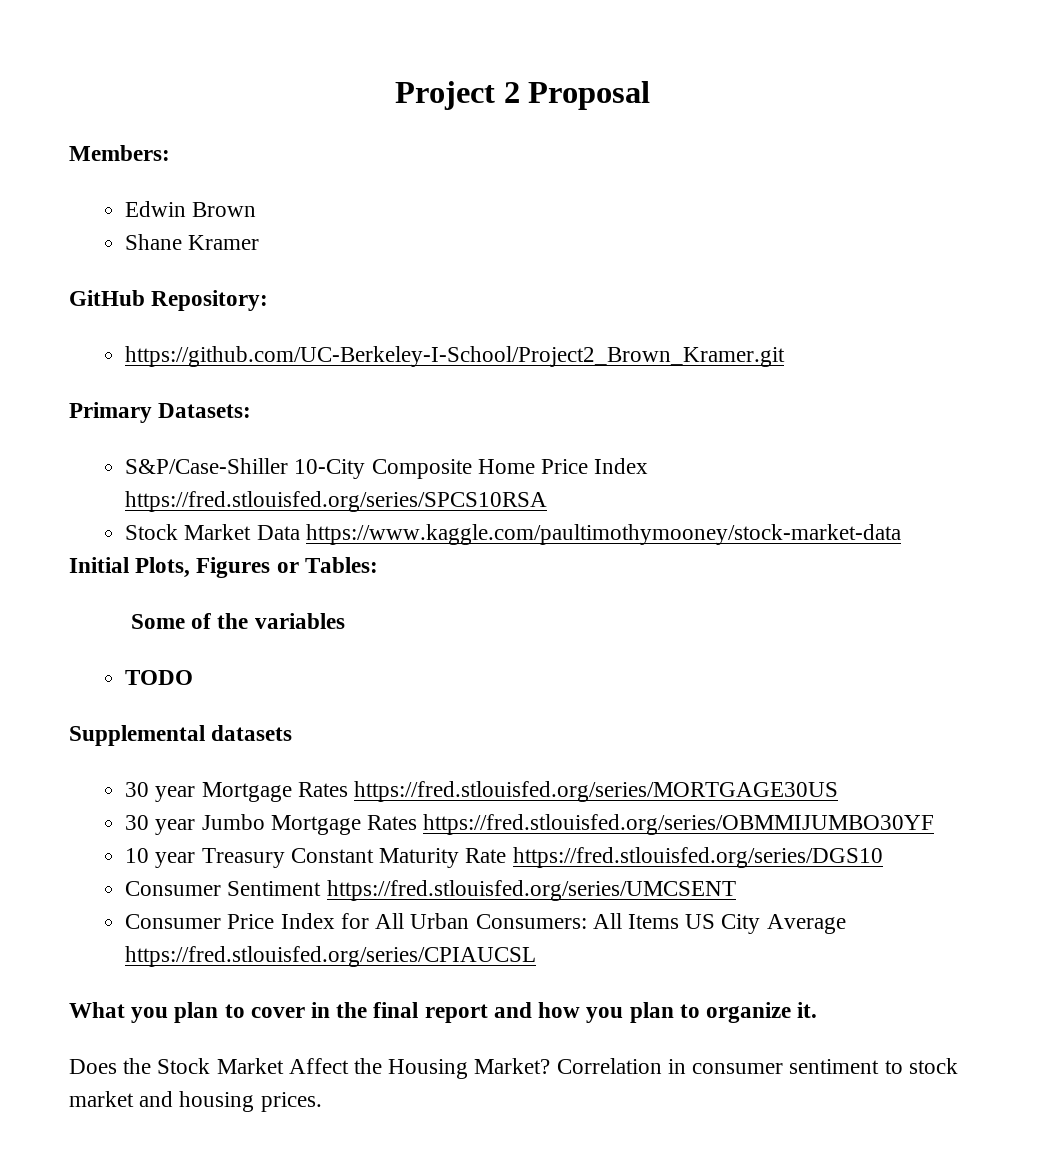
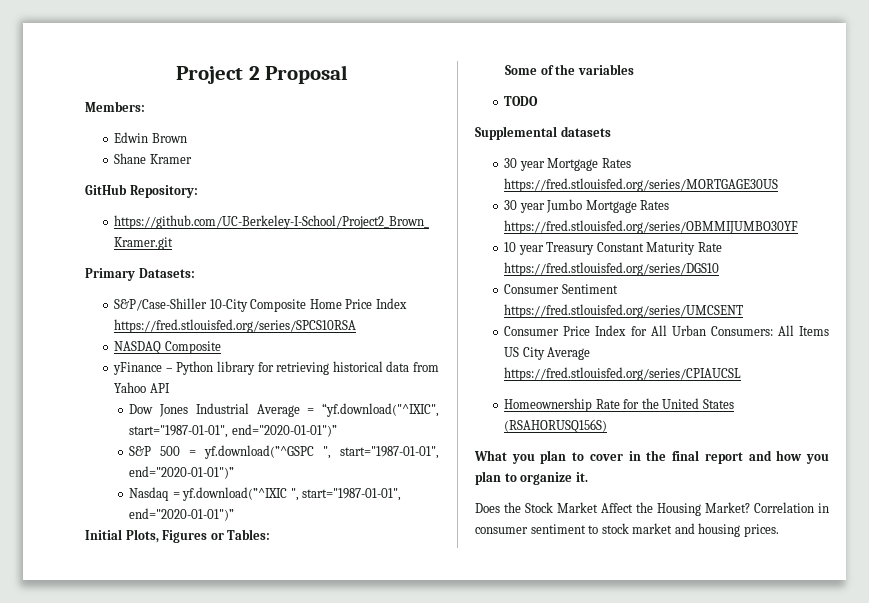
[125,524,901,545] Stock Market Data https://www.kaggle.com/paultimothymooney/stock-market-data -> [114,341,221,354] [113,361,440,375] [114,382,170,393] [129,403,439,417] [129,424,337,438] [129,445,439,459] [129,466,235,479] [129,487,402,501] [129,508,235,521] NASDAQ Composite // yFinance – Python library for retrieving historical data from Yahoo API // Dow Jones Industrial Average = “yf.download("^IXIC", start="1987-01-01", end="2020-01-01")” // S&P 500 = yf.download(”^GSPC ", start="1987-01-01", end="2020-01-01")” // Nasdaq = yf.download(”^IXIC ", start="1987-01-01", end="2020-01-01")”
(537, 956) none -> [504,398,734,412] [504,419,608,433] // Homeownership Rate for the United States (RSAHORUSQ156S)

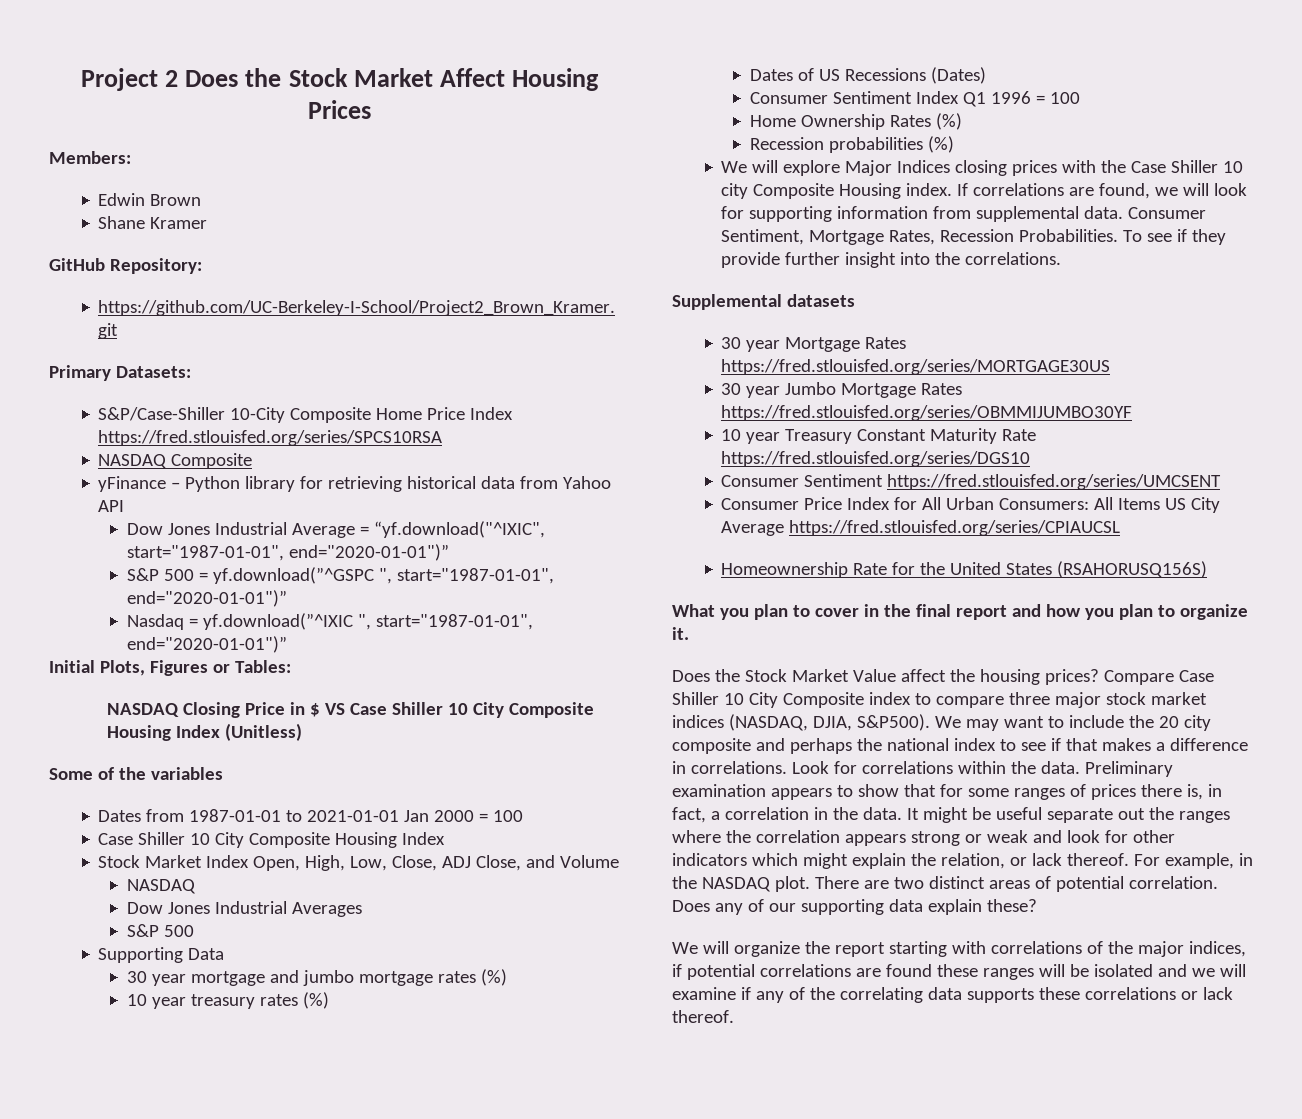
[265,65,349,84] Proposal -> [185,68,599,91] [308,100,371,119] Does the Stock Market Affect Housing Prices
[505,64,634,75] [504,96,539,106] Some of the variables // TODO -> [106,702,594,718] [106,723,302,741] [49,767,223,780] [98,809,524,822] [98,832,446,848] [98,855,620,871] [127,879,197,894] [127,901,363,917] [127,924,195,937] [98,947,225,963] [127,969,507,986] [127,992,330,1009] [750,67,987,84] [750,91,1081,107] [750,113,963,130] [750,136,955,153] [721,160,1244,176] [721,183,1248,199] [721,206,1207,222] [721,229,1227,245] [721,252,1062,268] NASDAQ Closing Price in $ VS Case Shiller 10 City Composite Housing Index (Unitless) // Some of the variables // Dates from 1987-01-01 to 2021-01-01 Jan 2000 = 100 // Case Shiller 10 City Composite Housing Index // Stock Market Index Open, High, Low, Close, ADJ Close, and Volume // NASDAQ // Dow Jones Industrial Averages // S&P 500 // Supporting Data // 30 year mortgage and jumbo mortgage rates (%) // 10 year treasury rates (%) // Dates of US Recessions (Dates) // Consumer Sentiment Index Q1 1996 = 100 // Home Ownership Rates (%) // Recession probabilities (%) // We will explore Major Indices closing prices with the Case Shiller 10 city Composite Housing index. If correlations are found, we will look for supporting information from supplemental data. Consumer Sentiment, Mortgage Rates, Recession Probabilities. To see if they provide further insight into the correlations.
[601,502,829,516] [475,523,779,537] Affect the Housing Market? Correlation in consumer sentiment to stock market and housing prices. -> [852,669,1214,685] [672,692,1207,708] [672,714,1211,731] [672,738,1248,754] [672,761,1173,777] [672,784,1222,800] [672,807,1230,823] [672,830,1175,846] [672,853,1253,869] [672,876,1218,892] [672,899,1037,915] [672,941,1246,957] [672,964,1246,980] [672,987,1233,1003] [672,1010,734,1023] Value affect the housing prices? Compare Case Shiller 10 City Composite index to compare three major stock market indices (NASDAQ, DJIA, S&P500). We may want to include the 20 city composite and perhaps the national index to see if that makes a difference in correlations. Look for correlations within the data. Preliminary examination appears to show that for some ranges of prices there is, in fact, a correlation in the data. It might be useful separate out the ranges where the correlation appears strong or weak and look for other indicators which might explain the relation, or lack thereof. For example, in the NASDAQ plot. There are two distinct areas of potential correlation. Does any of our supporting data explain these? // We will organize the report starting with correlations of the major indices, if potential correlations are found these ranges will be isolated and we will examine if any of the correlating data supports these correlations or lack thereof.

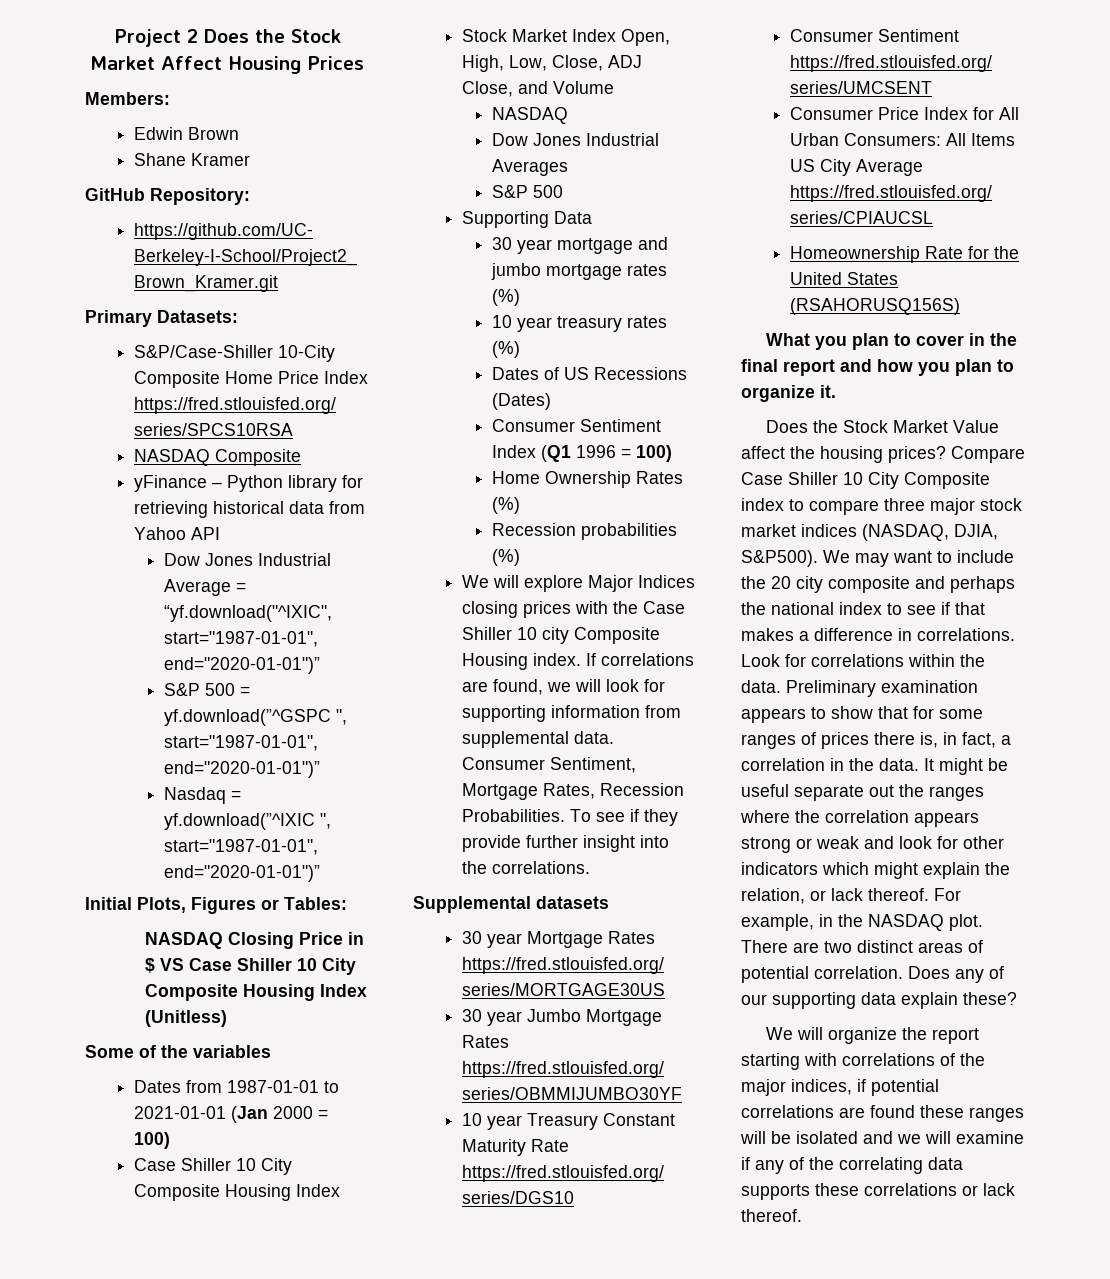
[404,810,430,822] Jan -> [231,1106,269,1123] (Jan
[493,810,524,822] 100 -> [134,1132,171,1149] 100)
[963,92,987,107] Q1 -> [541,445,572,462] (Q1
[1050,92,1081,104] 100 -> [636,445,673,462] 100)

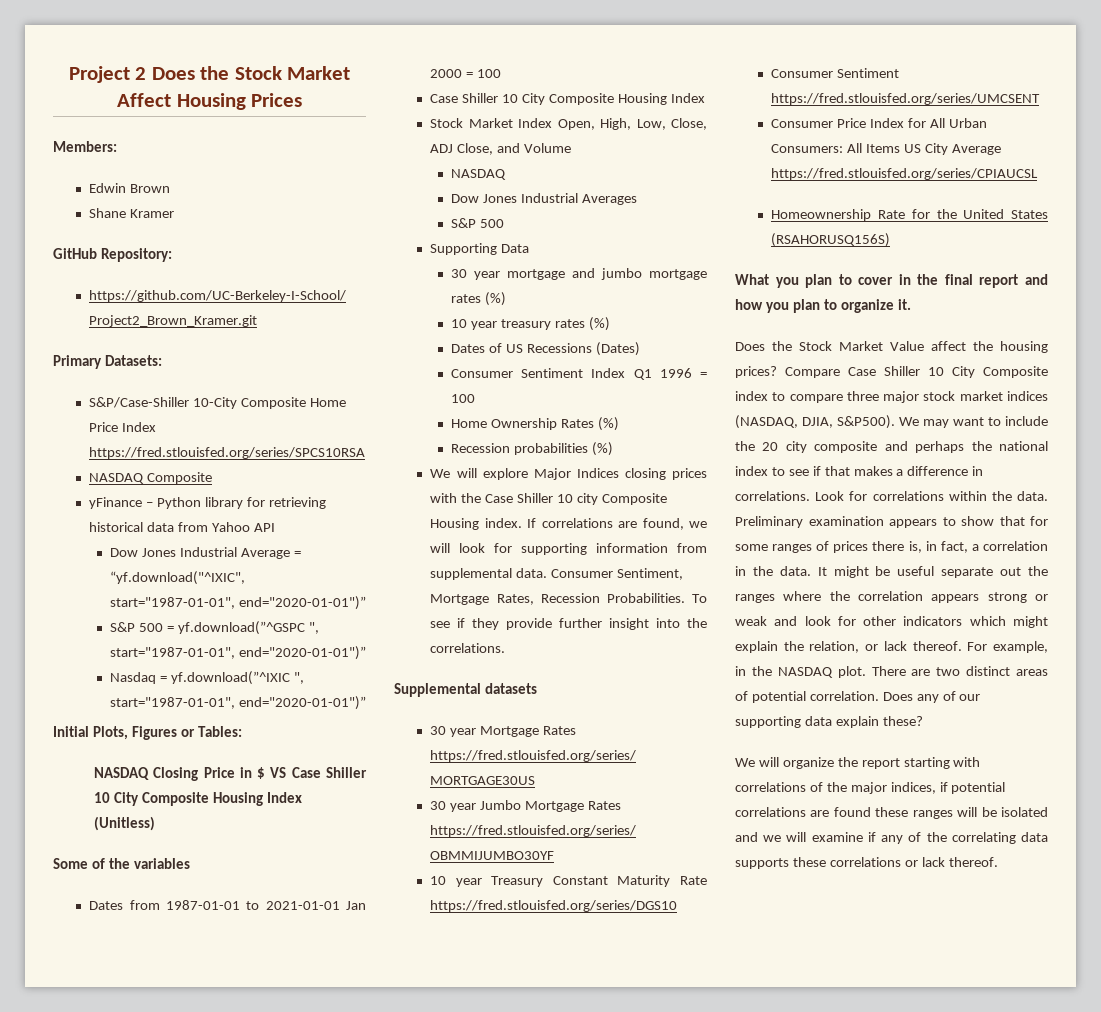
[231,1106,269,1123] (Jan -> [345,901,366,910] Jan
[134,1132,171,1149] 100) -> [477,69,502,78] 100
[541,445,572,462] (Q1 -> [633,369,652,380] Q1
[636,445,673,462] 100) -> [450,394,475,403] 100

